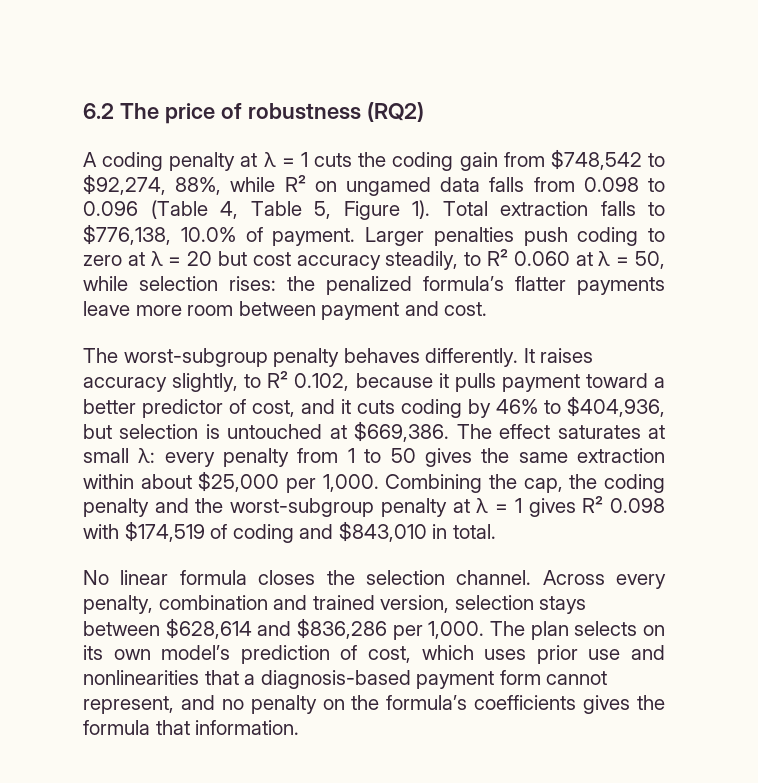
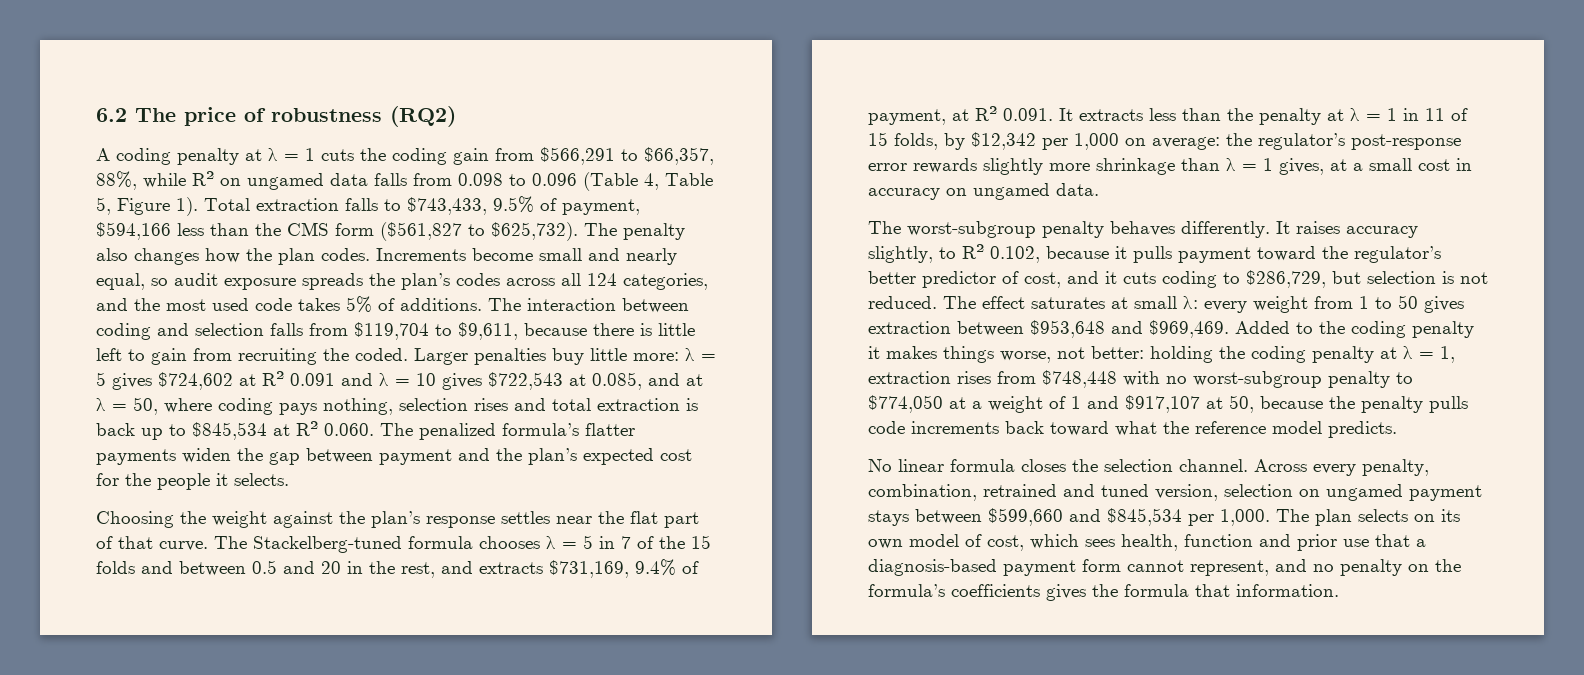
[550,149,665,170] [83,174,166,195] $748,542 to $92,274, -> [540,147,714,165] $566,291 to $66,357,
[83,224,665,246] [83,249,665,270] [83,276,665,295] [83,301,488,320] $776,138, 10.0% of payment. Larger penalties push coding to zero at λ = 20 but cost accuracy steadily, to R² 0.060 at λ = 50, while selection rises: the penalized formula’s flatter payments leave more room between payment and cost. -> [407,196,640,215] [96,222,685,241] [96,248,677,265] [96,273,708,290] [96,296,689,313] [96,322,695,340] [96,348,716,365] [96,371,703,390] [96,397,698,415] [96,421,635,440] [96,448,692,465] [96,473,289,490] [96,511,699,528] [96,535,711,553] [96,559,699,578] [868,106,1468,125] [868,132,1461,150] [868,158,1472,175] [868,183,1099,200] $743,433, 9.5% of payment, $594,166 less than the CMS form ($561,827 to $625,732). The penalty also changes how the plan codes. Increments become small and nearly equal, so audit exposure spreads the plan’s codes across all 124 categories, and the most used code takes 5% of additions. The interaction between coding and selection falls from $119,704 to $9,611, because there is little left to gain from recruiting the coded. Larger penalties buy little more: λ = 5 gives $724,602 at R² 0.091 and λ = 10 gives $722,543 at 0.085, and at λ = 50, where coding pays nothing, selection rises and total extraction is back up to $845,534 at R² 0.060. The penalized formula’s flatter payments widen the gap between payment and the plan’s expected cost for the people it selects. // Choosing the weight against the plan’s response settles near the flat part of that curve. The Stackelberg-tuned formula chooses λ = 5 in 7 of the 15 folds and between 0.5 and 20 in the rest, and extracts $731,169, 9.4% of payment, at R² 0.091. It extracts less than the penalty at λ = 1 in 11 of 15 folds, by $12,342 per 1,000 on average: the regulator’s post-response error rewards slightly more shrinkage than λ = 1 gives, at a small cost in accuracy on ungamed data.
[654,377,666,388] a -> [1322,246,1441,263] the regulator’s
[468,396,665,418] [83,421,450,442] by 46% to $404,936, but selection is untouched at $669,386. -> [1223,270,1488,288] [868,296,937,309] to $286,729, but selection is not reduced.
[223,448,290,467] penalty -> [1253,296,1308,313] weight
[481,448,666,463] [83,471,666,493] [83,496,666,517] [83,521,496,543] the same extraction within about $25,000 per 1,000. Combining the cap, the coding penalty and the worst-subgroup penalty at λ = 1 gives R² 0.098 with $174,519 of coding and $843,010 in total. -> [868,320,1474,338] [868,346,1455,363] [868,370,1413,388] [868,395,1468,413] [868,421,1397,438] extraction between $953,648 and $969,469. Added to the coding penalty it makes things worse, not better: holding the coding penalty at λ = 1, extraction rises from $748,448 with no worst-subgroup penalty to $774,050 at a weight of 1 and $917,107 at 50, because the penalty pulls code increments back toward what the reference model predicts.
[158,595,587,614] [83,618,388,639] combination and trained version, selection stays between $628,614 and $836,286 -> [868,484,1482,501] [868,508,1182,526] combination, retrained and tuned version, selection on ungamed payment stays between $599,660 and $845,534
[161,645,330,664] model’s prediction -> [909,534,959,547] model
[484,645,666,664] [83,670,199,685] uses prior use and nonlinearities -> [1085,534,1369,551] sees health, function and prior use

